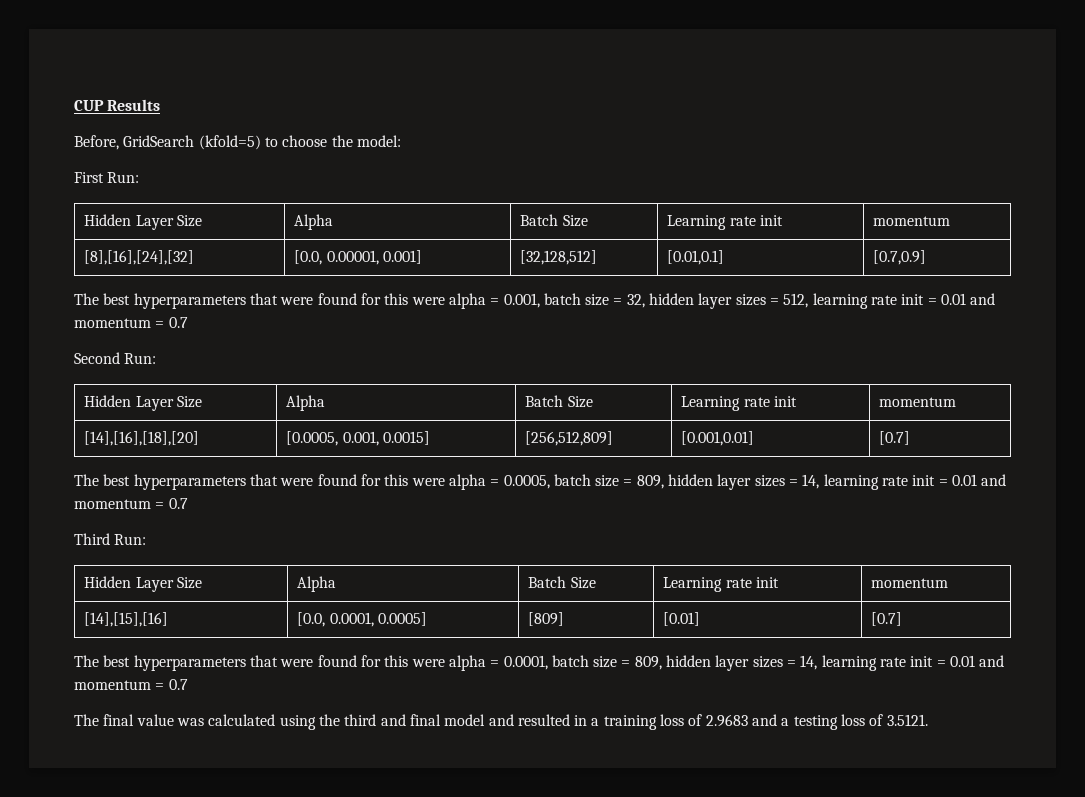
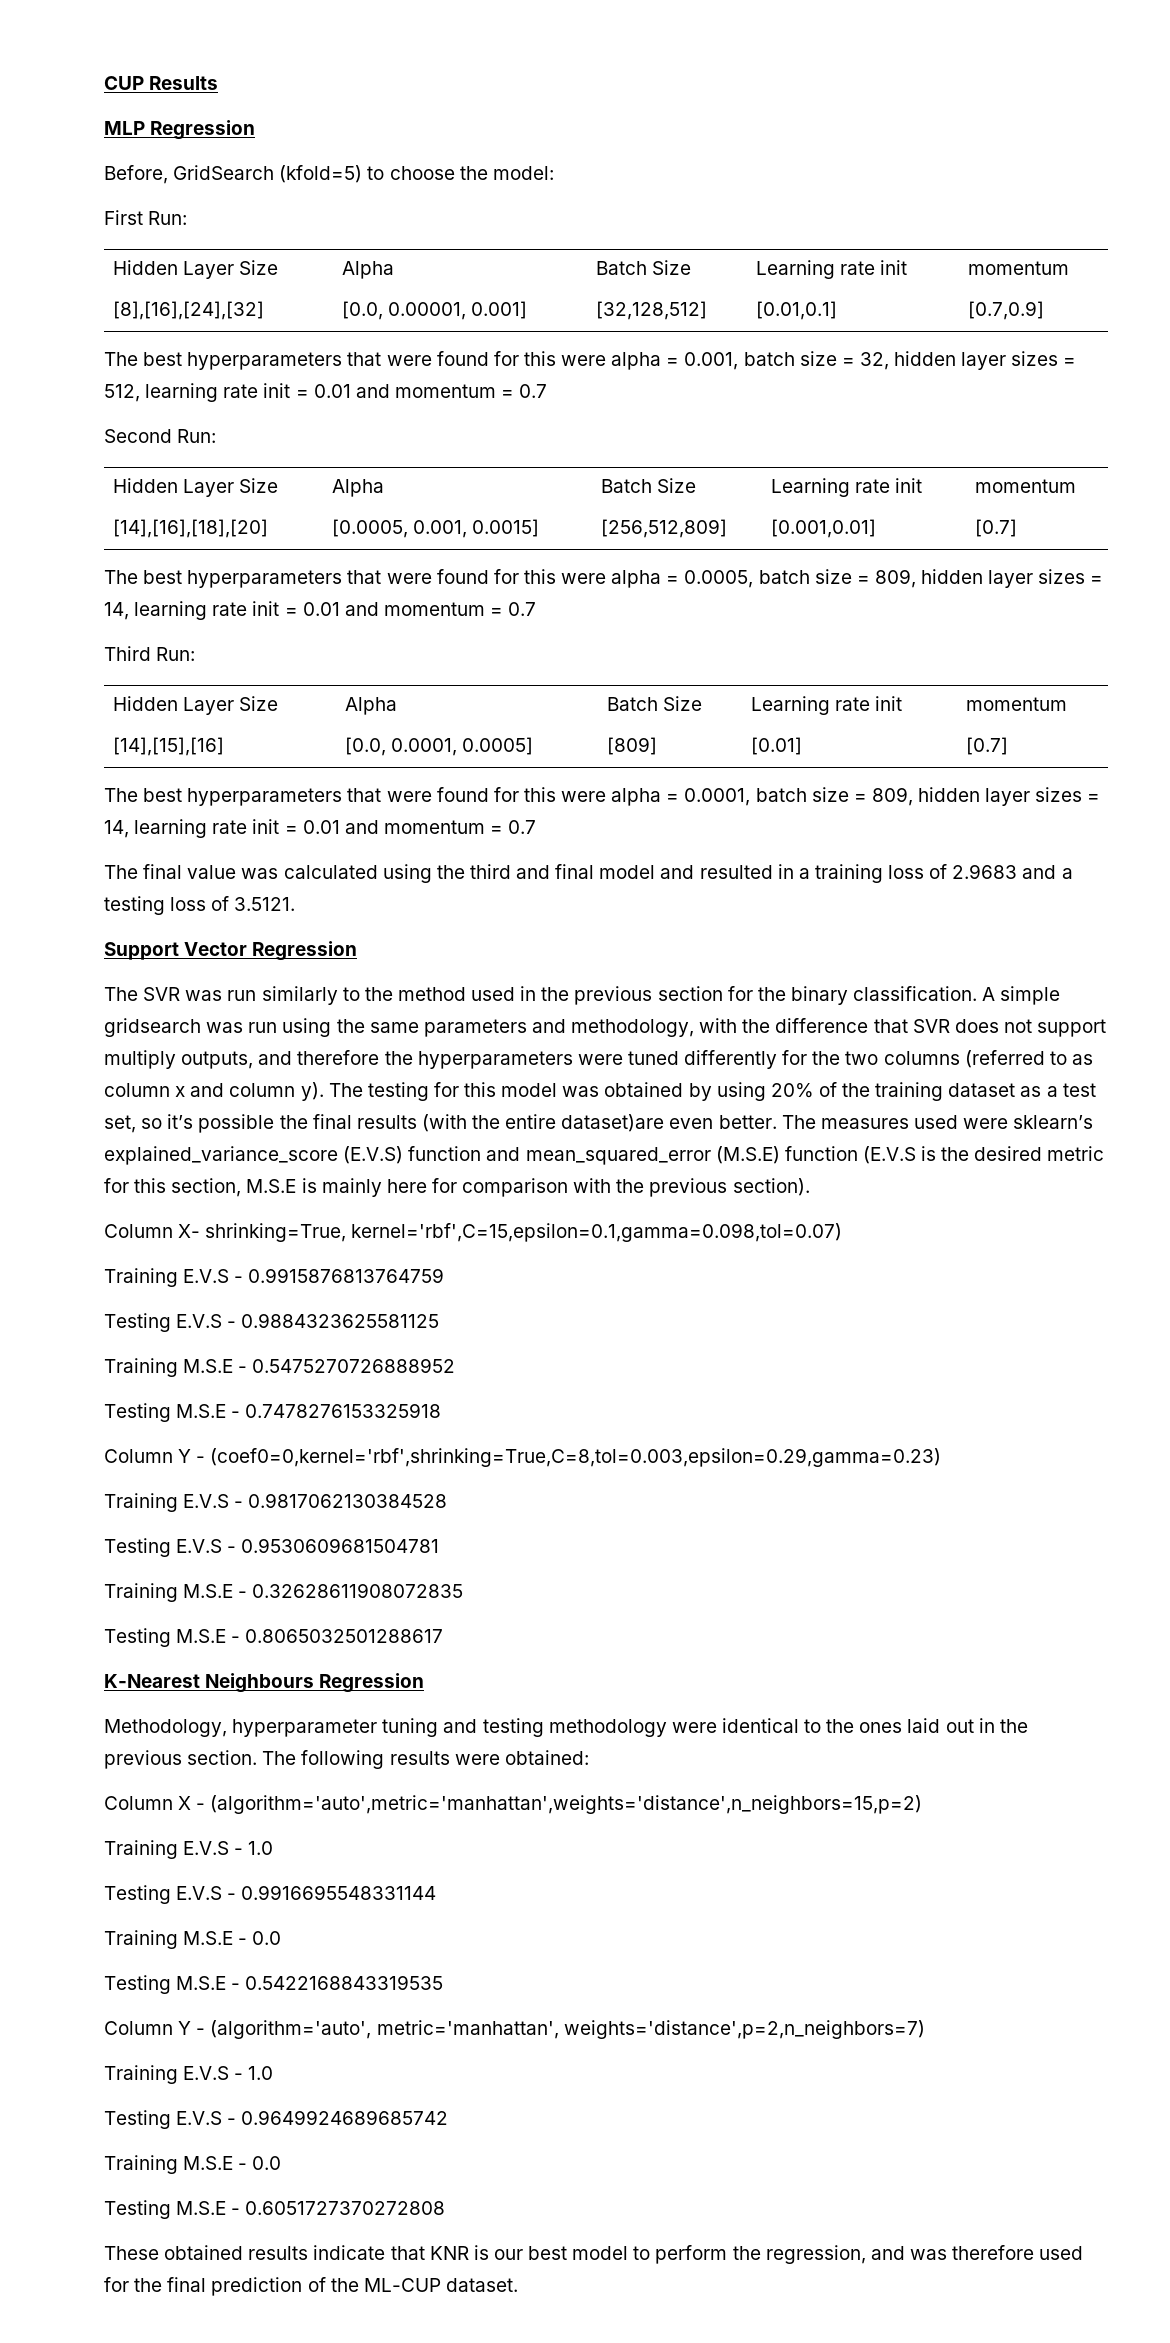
(161, 105) none -> [104,120,256,140] // MLP Regression
(928, 720) none -> [104,941,358,961] [104,986,1061,1005] [104,1018,1107,1037] [104,1050,1093,1069] [104,1082,1096,1101] [104,1114,1094,1133] [104,1146,1105,1165] [104,1178,810,1197] [104,1223,843,1242] [104,1268,445,1287] [104,1313,440,1332] [104,1358,456,1377] [104,1403,442,1422] [104,1448,942,1467] [104,1493,448,1512] [104,1538,440,1557] [104,1583,464,1602] [104,1628,444,1647] [104,1673,425,1693] [104,1718,1028,1737] [104,1750,589,1769] [104,1795,923,1814] [104,1840,274,1859] [104,1885,437,1904] [104,1930,282,1949] [104,1975,444,1994] [104,2020,925,2039] [104,2065,274,2084] [104,2110,449,2129] [104,2155,282,2174] [104,2200,446,2219] [104,2245,1084,2264] [104,2277,518,2296] // Support Vector Regression // The SVR was run similarly to the method used in the previous section for the binary classification. A simple gridsearch was run using the same parameters and methodology, with the difference that SVR does not support multiply outputs, and therefore the hyperparameters were tuned differently for the two columns (referred to as column x and column y). The testing for this model was obtained by using 20% of the training dataset as a test set, so it’s possible the final results (with the entire dataset)are even better. The measures used were sklearn’s explained_variance_score (E.V.S) function and mean_squared_error (M.S.E) function (E.V.S is the desired metric for this section, M.S.E is mainly here for comparison with the previous section). // Column X- shrinking=True, kernel='rbf',C=15,epsilon=0.1,gamma=0.098,tol=0.07) // Training E.V.S - 0.9915876813764759 // Testing E.V.S - 0.9884323625581125 // Training M.S.E - 0.5475270726888952 // Testing M.S.E - 0.7478276153325918 // Column Y - (coef0=0,kernel='rbf',shrinking=True,C=8,tol=0.003,epsilon=0.29,gamma=0.23) // Training E.V.S - 0.9817062130384528 // Testing E.V.S - 0.9530609681504781 // Training M.S.E - 0.32628611908072835 // Testing M.S.E - 0.8065032501288617 // K-Nearest Neighbours Regression // Methodology, hyperparameter tuning and testing methodology were identical to the ones laid out in the previous section. The following results were obtained: // Column X - (algorithm='auto',metric='manhattan',weights='distance',n_neighbors=15,p=2) // Training E.V.S - 1.0 // Testing E.V.S - 0.9916695548331144 // Training M.S.E - 0.0 // Testing M.S.E - 0.5422168843319535 // Column Y - (algorithm='auto', metric='manhattan', weights='distance',p=2,n_neighbors=7) // Training E.V.S - 1.0 // Testing E.V.S - 0.9649924689685742 // Training M.S.E - 0.0 // Testing M.S.E - 0.6051727370272808 // These obtained results indicate that KNR is our best model to perform the regression, and was therefore used for the final prediction of the ML-CUP dataset.

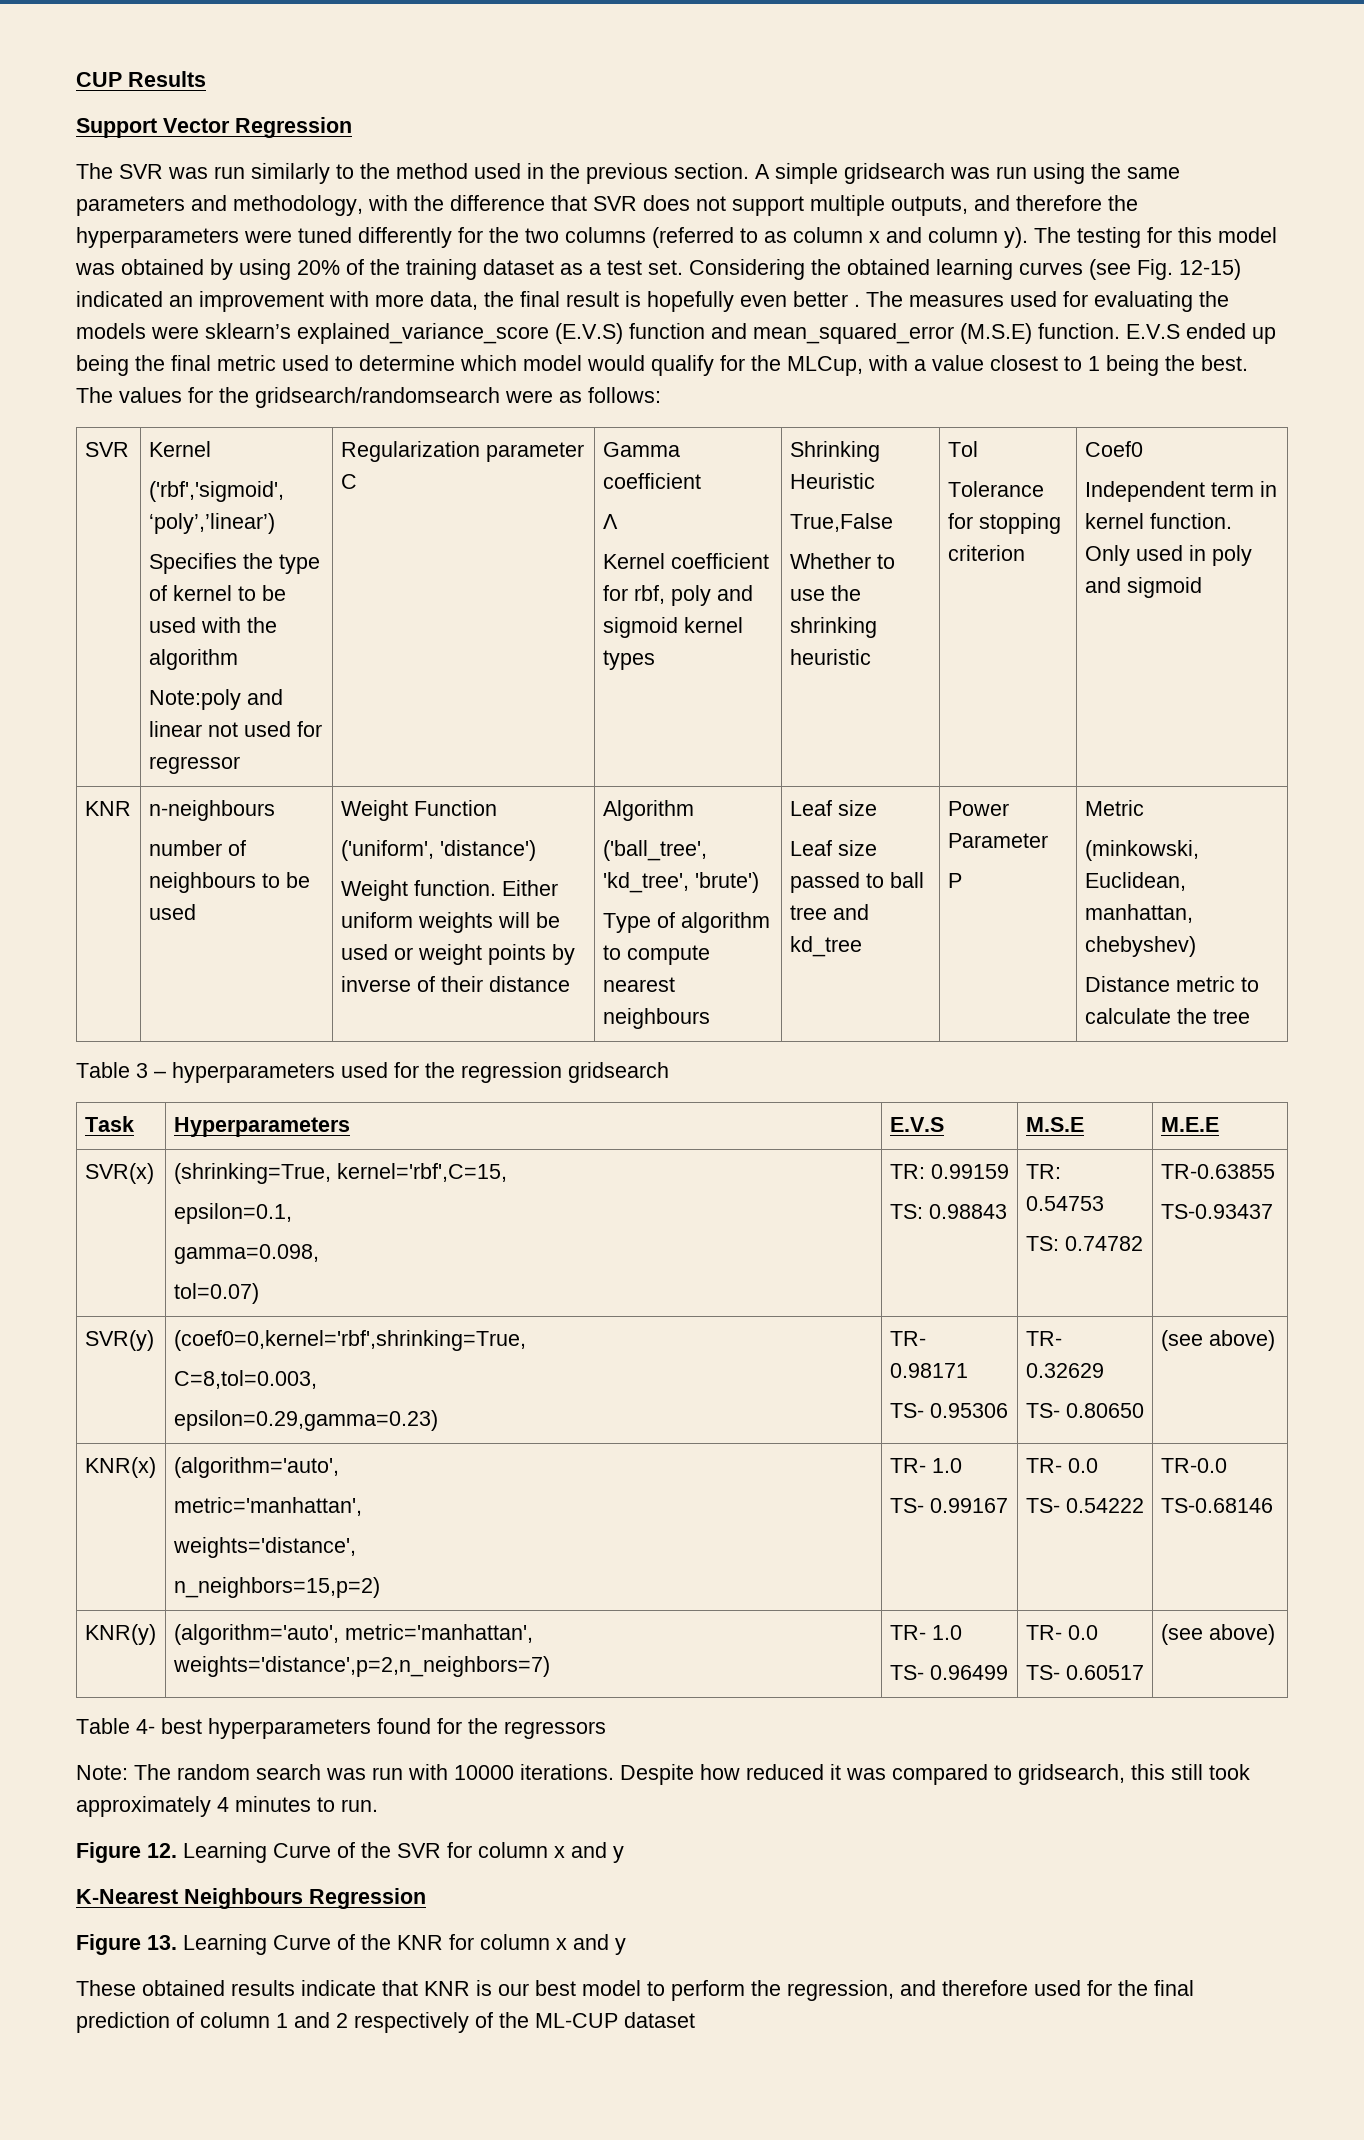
[104,120,256,140] [104,165,554,184] [104,210,188,225] [113,260,279,279] [342,261,395,279] [596,260,692,275] [756,260,908,279] [968,261,1070,275] [113,301,265,320] [342,301,528,320] [596,301,708,320] [756,301,838,320] [968,301,1045,320] [104,351,1077,370] [104,383,548,402] [104,429,217,443] [113,478,279,497] [332,479,385,497] [601,478,697,493] [771,478,923,497] [975,479,1077,493] [113,519,269,538] [332,519,540,538] [601,519,728,538] [771,519,877,538] [975,519,1018,537] [104,569,1104,588] [104,601,537,620] [104,646,196,661] [113,696,279,715] [345,697,398,715] [607,696,703,711] [751,696,903,715] [966,697,1068,711] [113,737,225,756] [345,737,534,756] [607,737,658,755] [751,737,803,755] [966,737,1009,755] [104,787,1101,806] [104,819,537,838] [104,864,1073,883] [104,896,296,915] // MLP Regression // Before, GridSearch (kfold=5) to choose the model: // First Run: // Hidden Layer Size | Alpha | Batch Size | Learning rate init | momentum // [8],[16],[24],[32] | [0.0, 0.00001, 0.001] | [32,128,512] | [0.01,0.1] | [0.7,0.9] // The best hyperparameters that were found for this were alpha = 0.001, batch size = 32, hidden layer sizes = 512, learning rate init = 0.01 and momentum = 0.7 // Second Run: // Hidden Layer Size | Alpha | Batch Size | Learning rate init | momentum // [14],[16],[18],[20] | [0.0005, 0.001, 0.0015] | [256,512,809] | [0.001,0.01] | [0.7] // The best hyperparameters that were found for this were alpha = 0.0005, batch size = 809, hidden layer sizes = 14, learning rate init = 0.01 and momentum = 0.7 // Third Run: // Hidden Layer Size | Alpha | Batch Size | Learning rate init | momentum // [14],[15],[16] | [0.0, 0.0001, 0.0005] | [809] | [0.01] | [0.7] // The best hyperparameters that were found for this were alpha = 0.0001, batch size = 809, hidden layer sizes = 14, learning rate init = 0.01 and momentum = 0.7 // The final value was calculated using the third and final model and resulted in a training loss of 2.9683 and a testing loss of 3.5121. -> (206, 79) none
[657,986,978,1005] section for the binary classification. -> [674,163,749,179] section.
[104,1050,176,1069] multiply -> [810,195,885,216] multiple
[104,1114,958,1133] set, so it’s possible the final results (with the entire dataset)are even better. The measures used -> [648,259,1241,280] [76,291,1229,312] [76,323,146,339] set. Considering the obtained learning curves (see Fig. 12-15) indicated an improvement with more data, the final result is hopefully even better . The measures used for evaluating the models
[784,1146,1105,1164] [104,1178,810,1197] [104,1223,843,1242] [104,1268,445,1287] [104,1313,440,1332] [104,1358,456,1377] [104,1403,442,1422] [104,1448,942,1467] [104,1493,448,1512] [104,1538,440,1557] [104,1583,464,1602] [104,1628,444,1647] [104,1673,425,1693] [104,1718,1028,1737] [104,1750,589,1769] [104,1795,923,1814] [104,1840,274,1859] [104,1885,437,1904] [104,1930,282,1949] [104,1975,444,1994] [104,2020,925,2039] [104,2065,274,2084] [104,2110,449,2129] [104,2155,282,2174] [104,2200,446,2219] function (E.V.S is the desired metric for this section, M.S.E is mainly here for comparison with the previous section). // Column X- shrinking=True, kernel='rbf',C=15,epsilon=0.1,gamma=0.098,tol=0.07) // Training E.V.S - 0.9915876813764759 // Testing E.V.S - 0.9884323625581125 // Training M.S.E - 0.5475270726888952 // Testing M.S.E - 0.7478276153325918 // Column Y - (coef0=0,kernel='rbf',shrinking=True,C=8,tol=0.003,epsilon=0.29,gamma=0.23) // Training E.V.S - 0.9817062130384528 // Testing E.V.S - 0.9530609681504781 // Training M.S.E - 0.32628611908072835 // Testing M.S.E - 0.8065032501288617 // K-Nearest Neighbours Regression // Methodology, hyperparameter tuning and testing methodology were identical to the ones laid out in the previous section. The following results were obtained: // Column X - (algorithm='auto',metric='manhattan',weights='distance',n_neighbors=15,p=2) // Training E.V.S - 1.0 // Testing E.V.S - 0.9916695548331144 // Training M.S.E - 0.0 // Testing M.S.E - 0.5422168843319535 // Column Y - (algorithm='auto', metric='manhattan', weights='distance',p=2,n_neighbors=7) // Training E.V.S - 1.0 // Testing E.V.S - 0.9649924689685742 // Training M.S.E - 0.0 // Testing M.S.E - 0.6051727370272808 -> [1038,323,1276,344] [76,355,1248,376] [76,387,661,408] [84,442,129,457] [148,441,211,457] [148,481,284,502] [148,513,275,534] [148,553,320,574] [148,585,286,601] [148,617,277,633] [148,649,238,670] [148,689,283,710] [148,721,322,737] [148,756,240,774] [340,441,584,462] [340,474,357,489] [602,442,680,457] [602,473,701,489] [602,514,618,529] [602,553,769,569] [602,585,753,606] [602,617,743,638] [602,650,655,670] [789,441,880,462] [789,473,875,489] [789,513,893,532] [789,553,895,569] [789,585,861,601] [789,617,877,638] [789,649,871,665] [947,441,978,457] [947,481,1044,497] [947,513,1061,534] [947,545,1025,561] [1084,441,1143,457] [1084,481,1277,502] [1084,513,1232,529] [1084,545,1252,566] [1084,577,1202,598] [84,801,131,816] [148,800,275,821] [148,840,246,856] [148,872,310,893] [148,904,196,920] [340,800,497,821] [340,840,536,861] [340,880,558,901] [340,912,560,933] [340,944,575,965] [340,976,570,992] [602,800,694,821] [602,840,707,861] [602,872,759,893] [602,912,770,933] [602,945,710,965] [602,977,675,992] [602,1008,710,1029] [789,800,877,816] [789,840,877,856] [789,872,924,893] [789,904,869,920] [789,936,862,957] [947,801,1009,816] [947,833,1048,848] [947,873,962,888] [1084,800,1144,816] [1084,840,1199,861] [1084,872,1186,891] [1084,904,1193,923] [1084,936,1196,957] [1084,976,1259,992] [1084,1008,1250,1024] [76,1062,669,1083] [84,1116,134,1132] [173,1117,350,1137] [889,1117,944,1132] [1025,1117,1084,1132] [1160,1117,1219,1132] [84,1163,154,1184] [173,1163,507,1184] [173,1203,292,1224] [173,1244,319,1264] [173,1283,259,1304] [889,1164,1009,1179] [889,1204,1007,1219] [1025,1164,1061,1179] [1025,1196,1104,1211] [1025,1236,1143,1251] [1160,1164,1275,1179] [1160,1204,1273,1219] [84,1330,154,1351] [173,1330,526,1351] [173,1370,317,1389] [173,1410,438,1431] [889,1331,926,1346] [889,1363,968,1378] [889,1403,1008,1418] [1025,1331,1062,1346] [1025,1363,1104,1378] [1025,1403,1144,1418] [1160,1330,1275,1351] [84,1457,156,1478] [173,1457,339,1478] [173,1497,362,1516] [172,1537,356,1558] [173,1577,380,1598] [889,1458,962,1473] [889,1498,1008,1513] [1025,1458,1098,1473] [1025,1498,1144,1513] [1160,1458,1227,1473] [1160,1498,1273,1513] [84,1624,156,1645] [173,1624,533,1645] [172,1656,550,1677] [889,1625,962,1640] [889,1665,1008,1680] [1025,1625,1098,1640] [1025,1665,1144,1680] [1160,1624,1275,1645] [76,1718,606,1739] [76,1764,1250,1785] [76,1796,378,1817] [76,1842,624,1863] [76,1888,426,1909] [76,1934,626,1955] function. E.V.S ended up being the final metric used to determine which model would qualify for the MLCup, with a value closest to 1 being the best. The values for the gridsearch/randomsearch were as follows: // SVR | Kernel // ('rbf','sigmoid', ‘poly’,’linear’) // Specifies the type of kernel to be used with the algorithm // Note:poly and linear not used for regressor | Regularization parameter C | Gamma coefficient // Λ // Kernel coefficient for rbf, poly and sigmoid kernel types | Shrinking Heuristic // True,False // Whether to use the shrinking heuristic | Tol // Tolerance for stopping criterion | Coef0 // Independent term in kernel function. Only used in poly and sigmoid // KNR | n-neighbours // number of neighbours to be used | Weight Function // ('uniform', 'distance') // Weight function. Either uniform weights will be used or weight points by inverse of their distance | Algorithm // ('ball_tree', 'kd_tree', 'brute') // Type of algorithm to compute nearest neighbours | Leaf size // Leaf size passed to ball tree and kd_tree | Power Parameter // P | Metric // (minkowski, Euclidean, manhattan, chebyshev) // Distance metric to calculate the tree // Table 3 – hyperparameters used for the regression gridsearch // Task | Hyperparameters | E.V.S | M.S.E | M.E.E // SVR(x) | (shrinking=True, kernel='rbf',C=15, // epsilon=0.1, // gamma=0.098, // tol=0.07) | TR: 0.99159 // TS: 0.98843 | TR: 0.54753 // TS: 0.74782 | TR-0.63855 // TS-0.93437 // SVR(y) | (coef0=0,kernel='rbf',shrinking=True, // C=8,tol=0.003, // epsilon=0.29,gamma=0.23) | TR- 0.98171 // TS- 0.95306 | TR- 0.32629 // TS- 0.80650 | (see above) // KNR(x) | (algorithm='auto', // metric='manhattan', // weights='distance', // n_neighbors=15,p=2) | TR- 1.0 // TS- 0.99167 | TR- 0.0 // TS- 0.54222 | TR-0.0 // TS-0.68146 // KNR(y) | (algorithm='auto', metric='manhattan', weights='distance',p=2,n_neighbors=7) | TR- 1.0 // TS- 0.96499 | TR- 0.0 // TS- 0.60517 | (see above) // Table 4- best hyperparameters found for the regressors // Note: The random search was run with 10000 iterations. Despite how reduced it was compared to gridsearch, this still took approximately 4 minutes to run. // Figure 12. Learning Curve of the SVR for column x and y // K-Nearest Neighbours Regression // Figure 13. Learning Curve of the KNR for column x and y
[909,2249,947,2260] was -> (936, 1988) none
(326, 2284) none -> [200,2012,493,2033] column 1 and 2 respectively of
[445,2278,518,2292] dataset. -> [624,2012,695,2028] dataset

